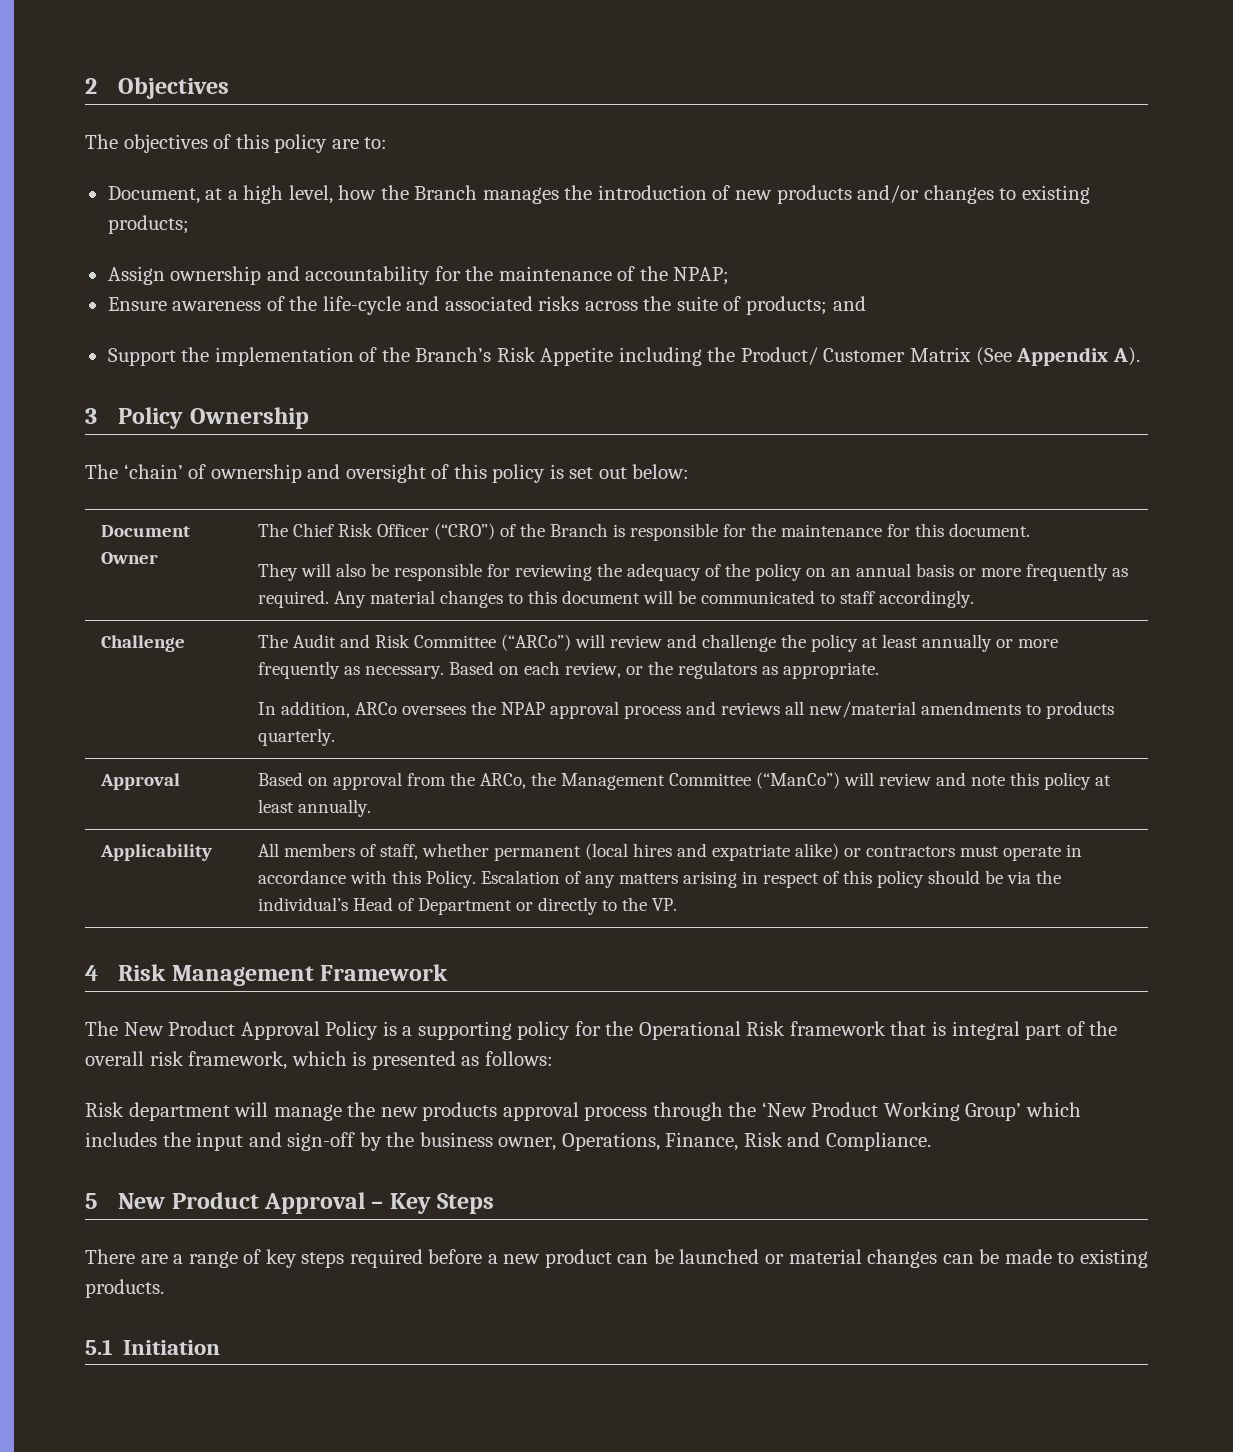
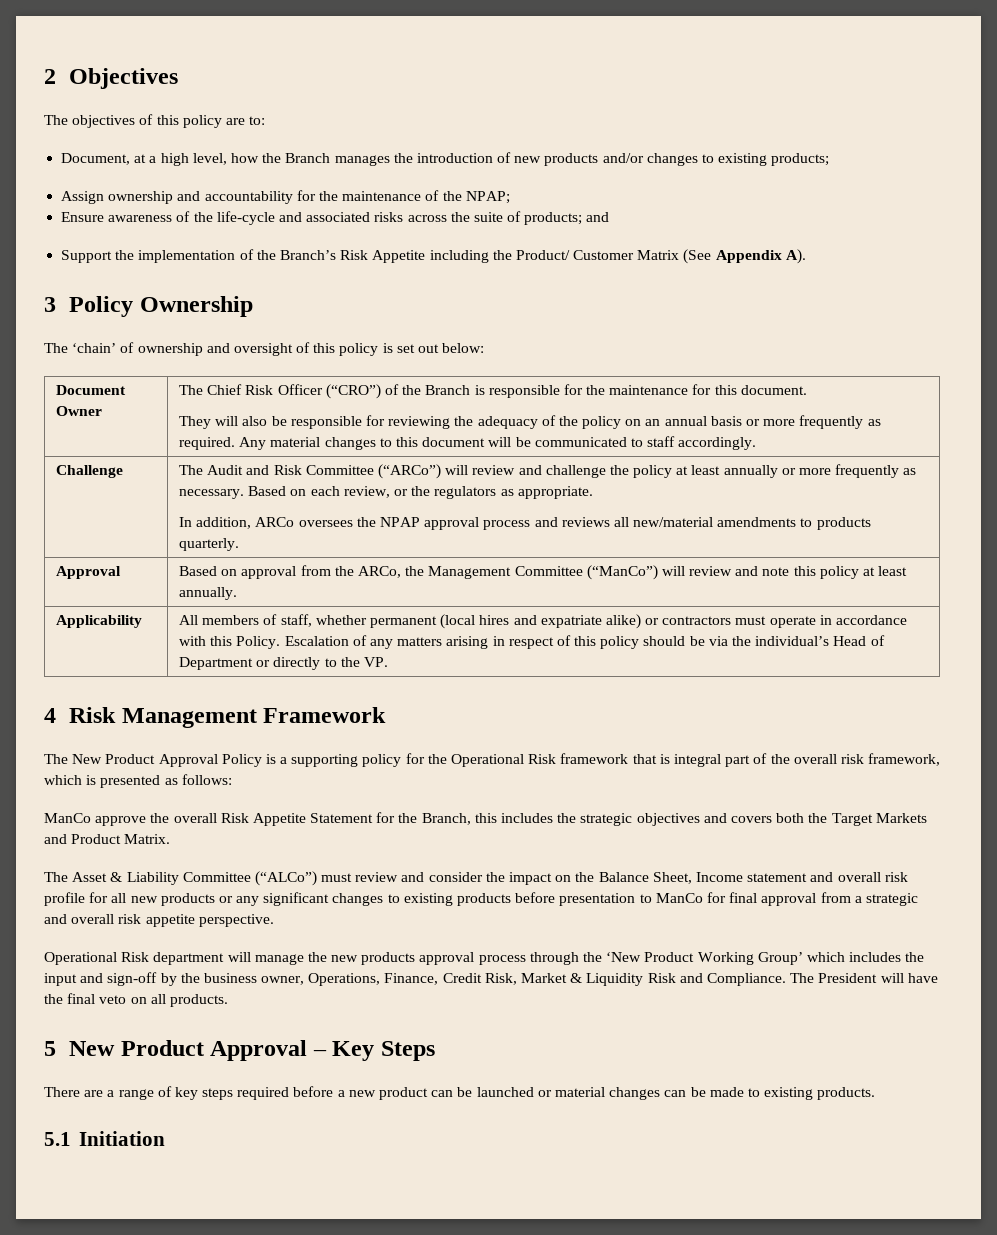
(553, 1058) none -> [44,812,927,826] [44,834,171,844] [44,871,908,886] [44,892,918,906] [44,914,274,927] [44,952,117,965] ManCo approve the overall Risk Appetite Statement for the Branch, this includes the strategic objectives and covers both the Target Markets and Product Matrix. // The Asset & Liability Committee (“ALCo”) must review and consider the impact on the Balance Sheet, Income statement and overall risk profile for all new products or any significant changes to existing products before presentation to ManCo for final approval from a strategic and overall risk appetite perspective. // Operational
[743,1132,931,1151] Risk and Compliance. -> [442,973,938,986] [44,993,228,1007] Credit Risk, Market & Liquidity Risk and Compliance. The President will have the final veto on all products.

